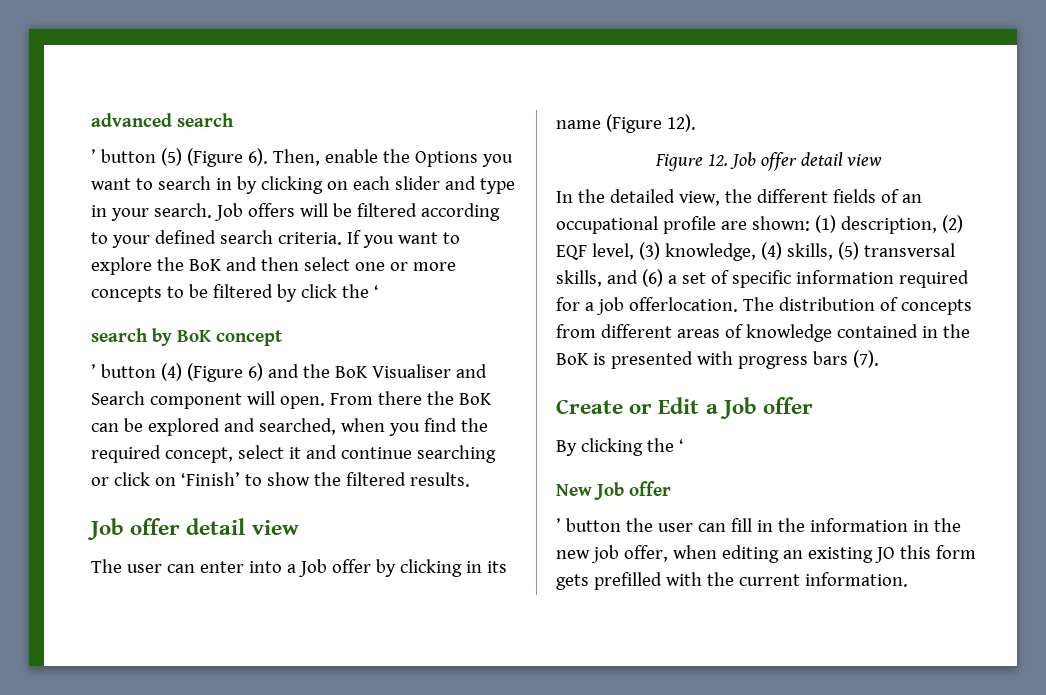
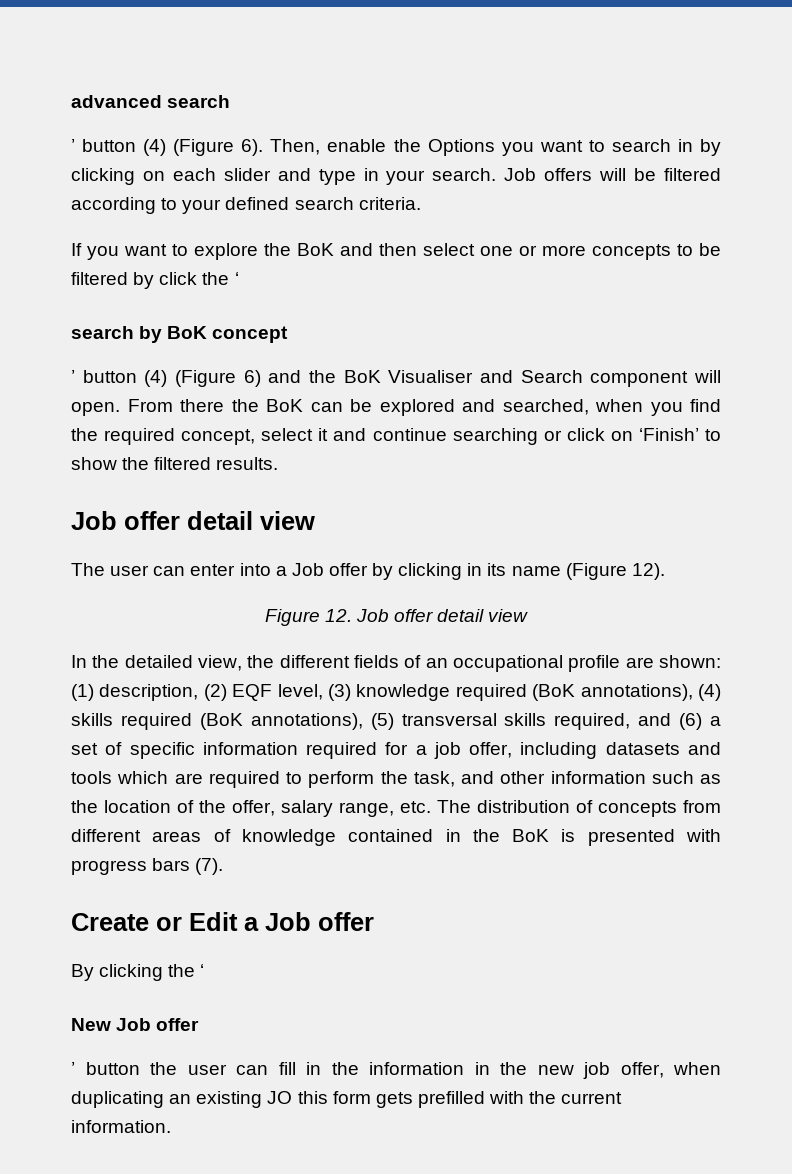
[160,148,182,166] (5) -> [143,139,167,156] (4)
(342, 238) none -> (421, 203) //
[664,242,955,261] [556,270,602,287] knowledge, (4) skills, (5) transversal skills, -> [356,684,721,701] [71,713,631,730] knowledge required (BoK annotations), (4) skills required (BoK annotations), (5) transversal skills required,
[628,297,738,312] offerlocation. -> [469,742,721,759] [71,771,721,788] [71,800,431,817] offer, including datasets and tools which are required to perform the task, and other information such as the location of the offer, salary range, etc.
[721,545,779,563] editing -> [71,1091,164,1108] duplicating

